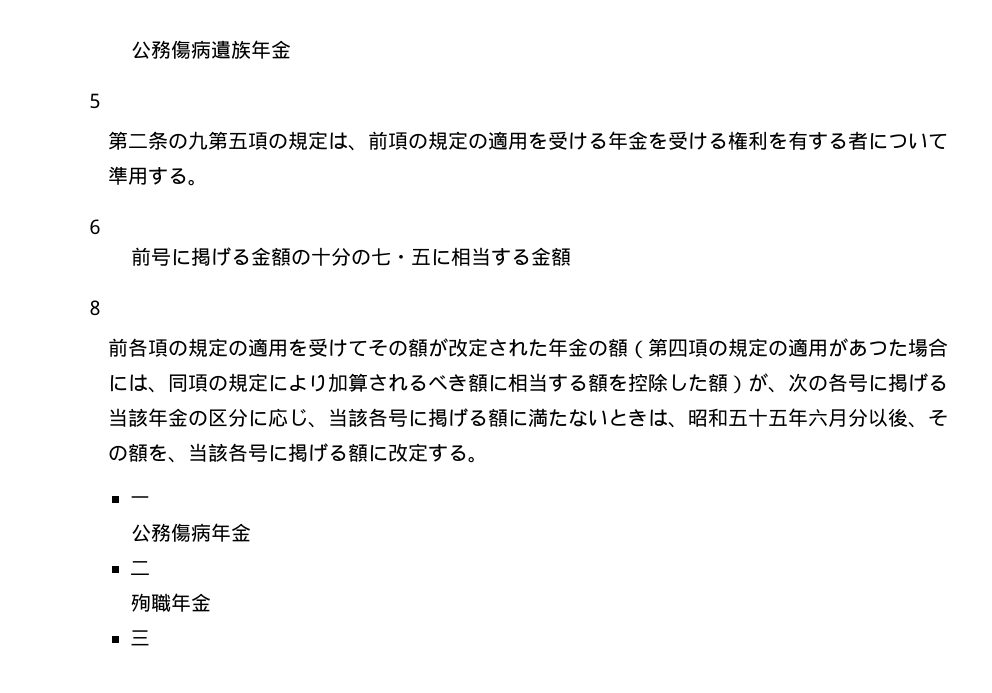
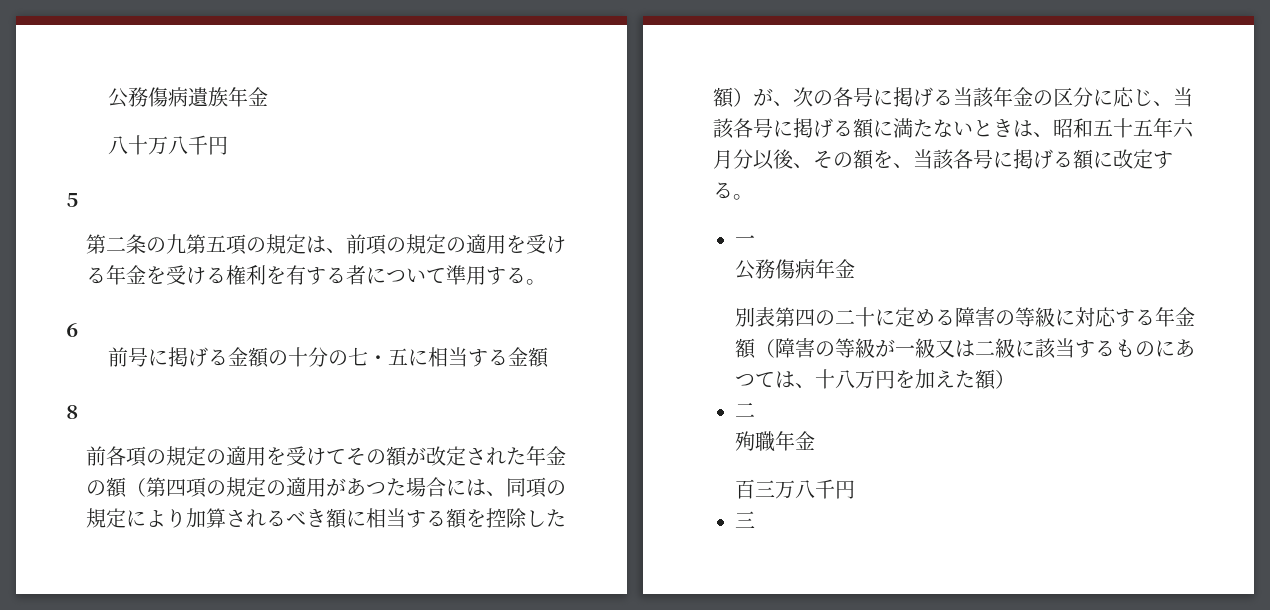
(291, 49) none -> [108,135,229,155] // 八十万八千円
(251, 532) none -> [735,307,1196,327] [735,338,1196,359] [735,369,1016,390] // 別表第四の二十に定める障害の等級に対応する年金額（障害の等級が一級又は二級に該当するものにあつては、十八万円を加えた額）
(211, 602) none -> [735,479,856,499] // 百三万八千円

